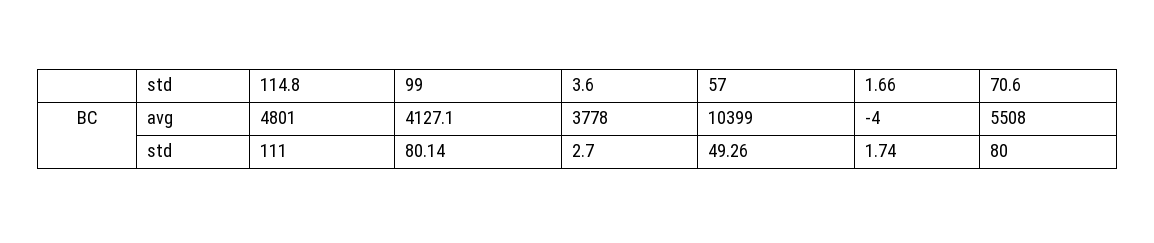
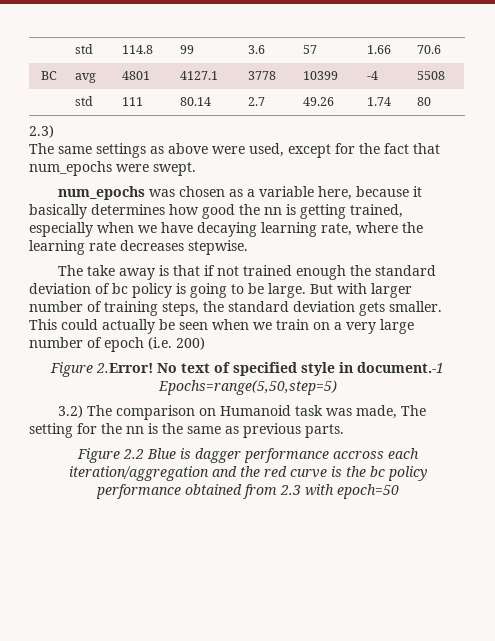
(1008, 150) none -> [29,125,54,138] [29,143,440,158] [29,161,196,176] [58,186,423,200] [29,204,403,219] [29,222,423,237] [29,240,248,255] [58,265,437,280] [29,283,412,298] [29,301,442,316] [29,319,414,334] [29,337,205,352] [50,362,444,377] [157,380,337,395] [58,405,427,420] [29,423,344,438] [76,448,419,463] [68,466,427,481] [95,484,399,499] // 2.3) // The same settings as above were used, except for the fact that num_epochs were swept. // num_epochs was chosen as a variable here, because it basically determines how good the nn is getting trained, especially when we have decaying learning rate, where the learning rate decreases stepwise. // The take away is that if not trained enough the standard deviation of bc policy is going to be large. But with larger number of training steps, the standard deviation gets smaller. This could actually be seen when we train on a very large number of epoch (i.e. 200) // Figure 2.Error! No text of specified style in document.-1 Epochs=range(5,50,step=5) // 3.2) The comparison on Humanoid task was made, The setting for the nn is the same as previous parts. // Figure 2.2 Blue is dagger performance accross each iteration/aggregation and the red curve is the bc policy performance obtained from 2.3 with epoch=50

